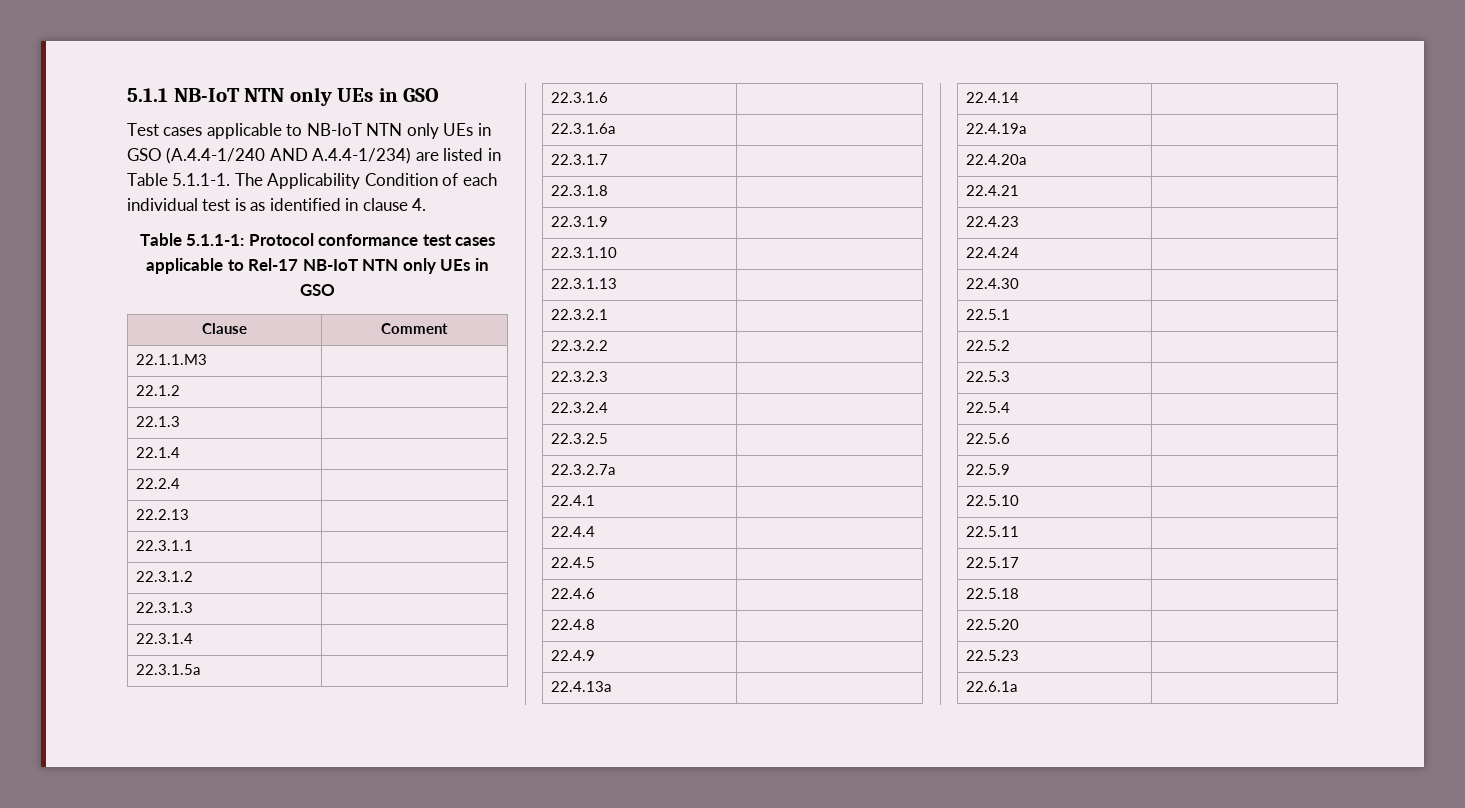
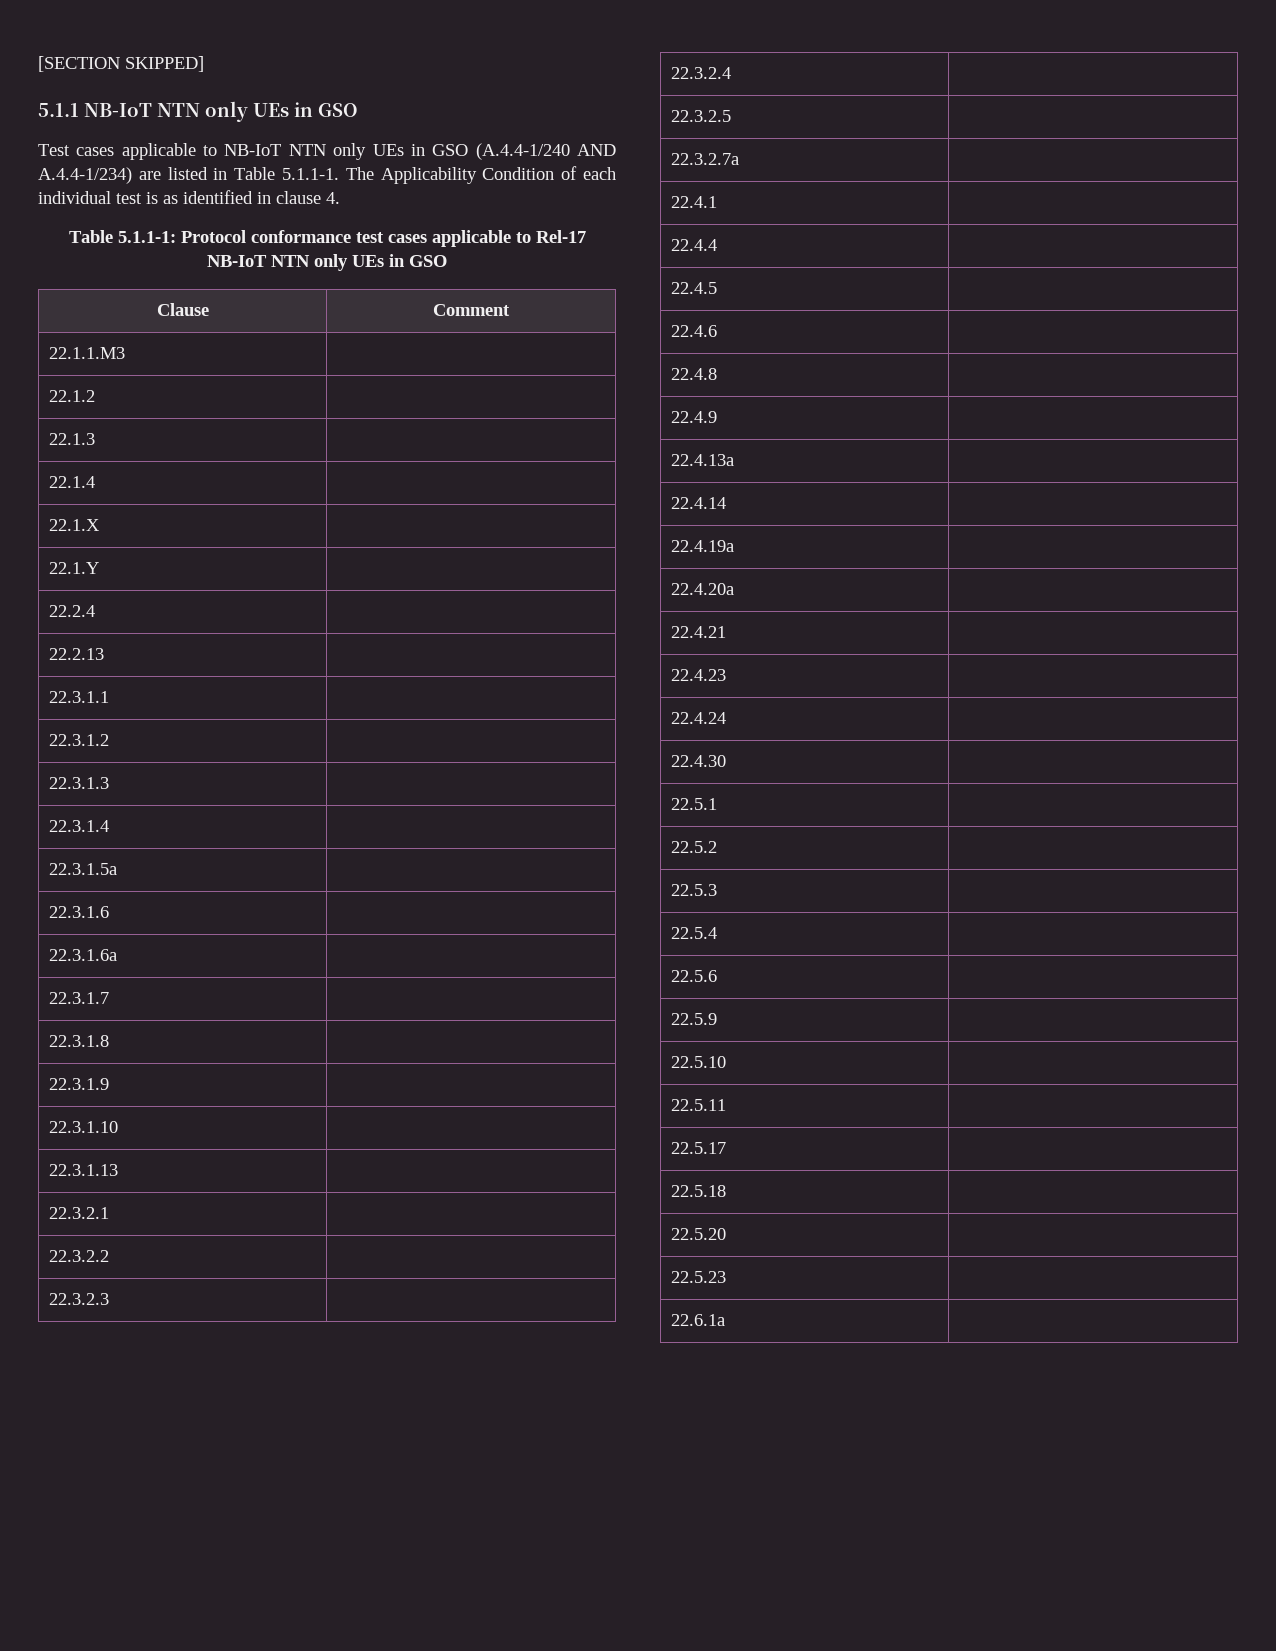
(127, 95) none -> [38,56,204,72] [SECTION SKIPPED] //
(181, 452) none -> [48,519,100,531] [48,562,99,574] // 22.1.X | // 22.1.Y |

